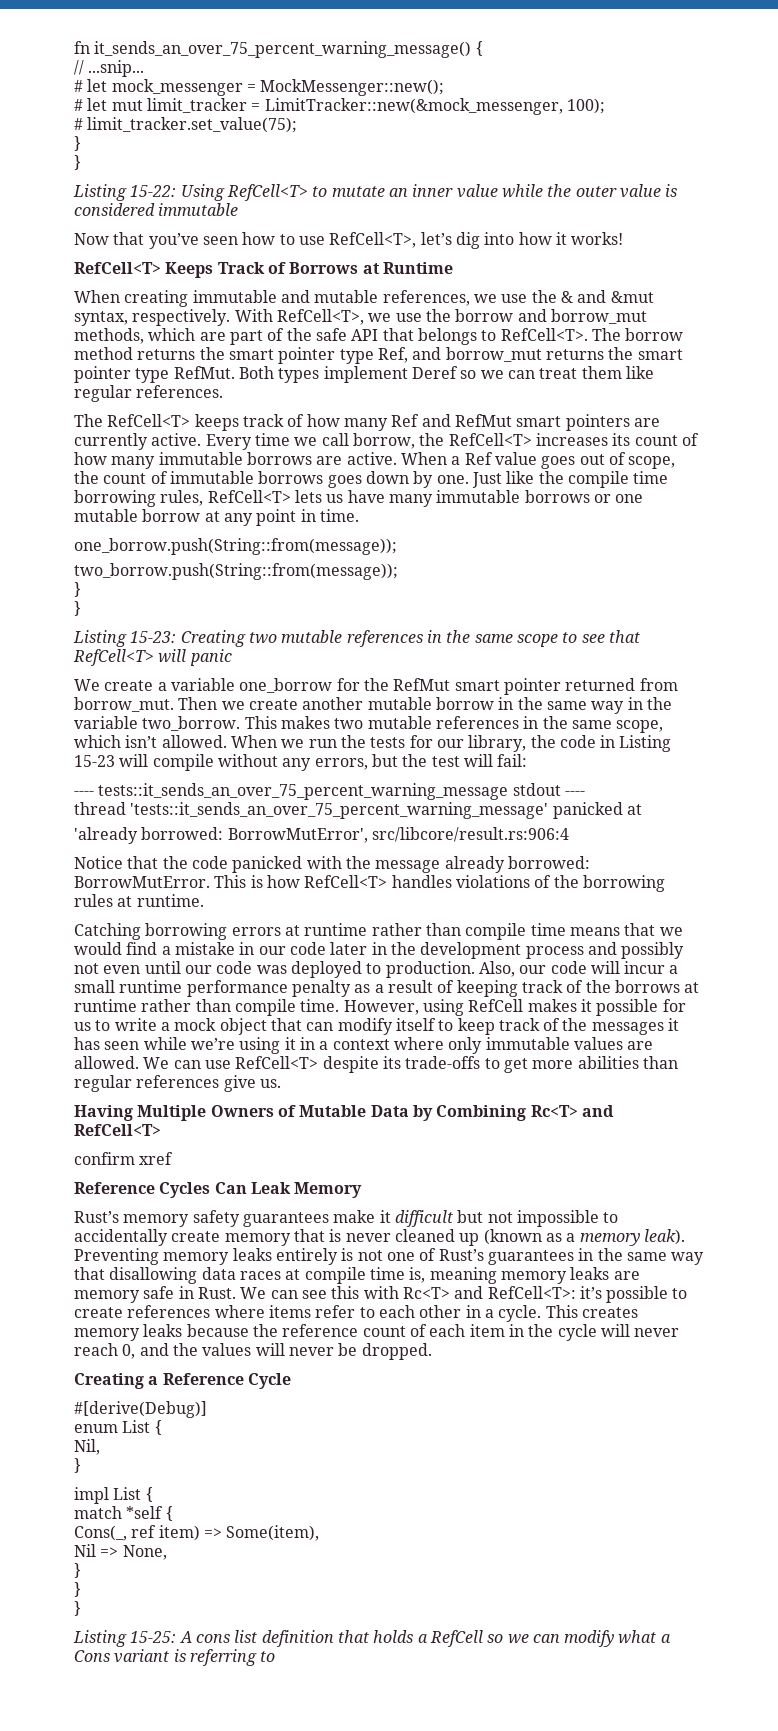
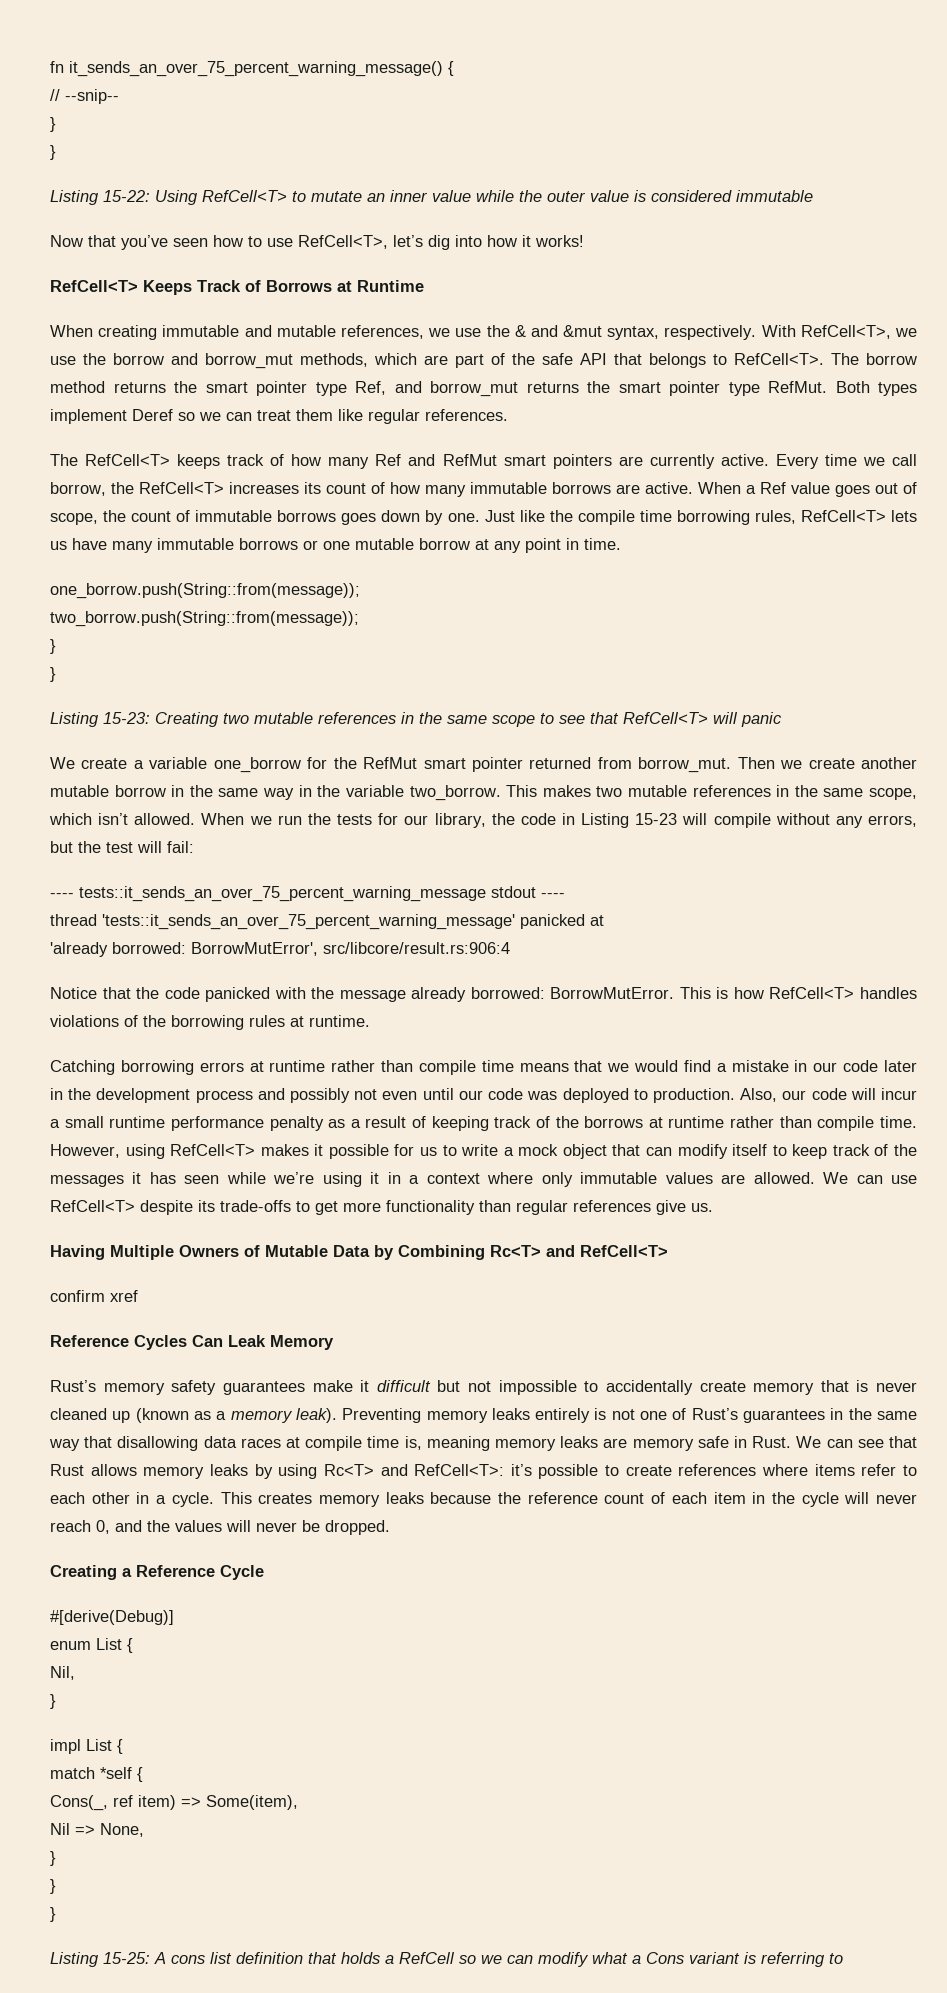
[88,60,145,77] [74,79,445,96] [74,98,605,115] [74,117,298,133] ...snip... // # let mock_messenger = MockMessenger::new(); // # let mut limit_tracker = LimitTracker::new(&mock_messenger, 100); // # limit_tracker.set_value(75); -> [65,89,119,104] --snip--
[468,999,524,1012] RefCell -> [170,1144,256,1156] RefCell<T>
[577,1056,639,1069] abilities -> [386,1200,475,1215] functionality
[331,1286,399,1299] this with -> [889,1436,918,1448] [50,1464,318,1479] that Rust allows memory leaks by using

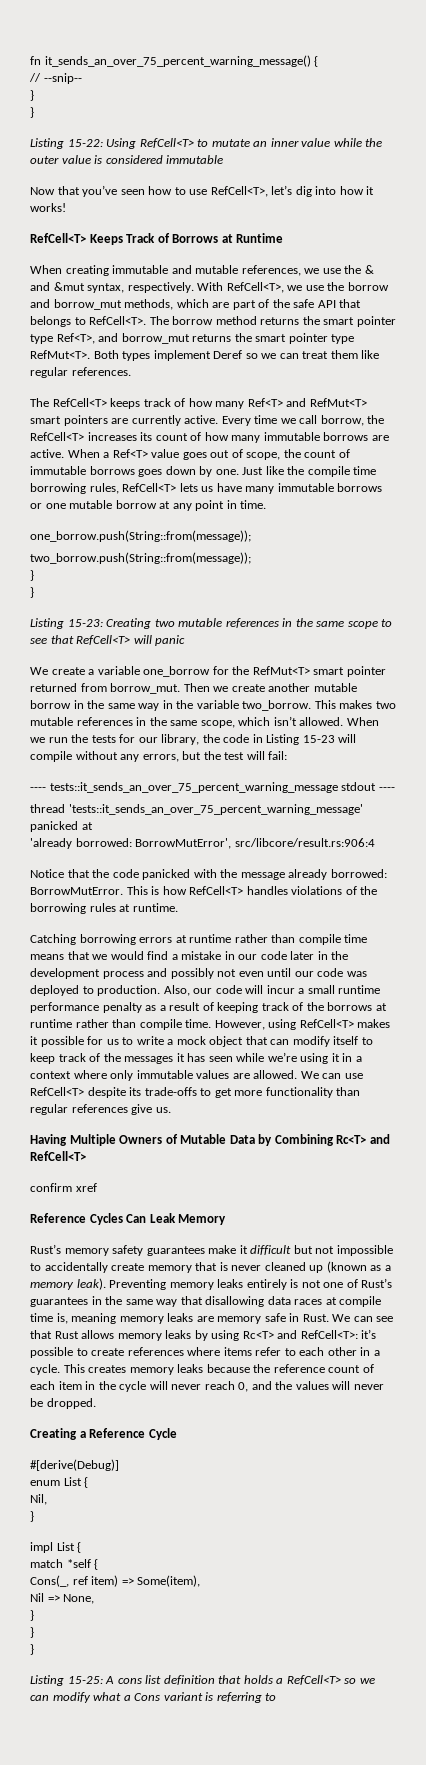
[355,381,386,395] Ref, -> [56,333,95,344] Ref<T>,
[768,381,827,393] RefMut. -> [30,350,90,359] RefMut<T>.
[375,454,497,466] Ref and RefMut -> [247,398,367,407] Ref<T> and RefMut<T>
[760,482,786,494] Ref -> [112,449,148,458] Ref<T>
[363,757,418,769] RefMut -> [252,666,310,675] RefMut<T>
[399,1952,455,1964] RefCell -> [286,1675,341,1685] RefCell<T>

